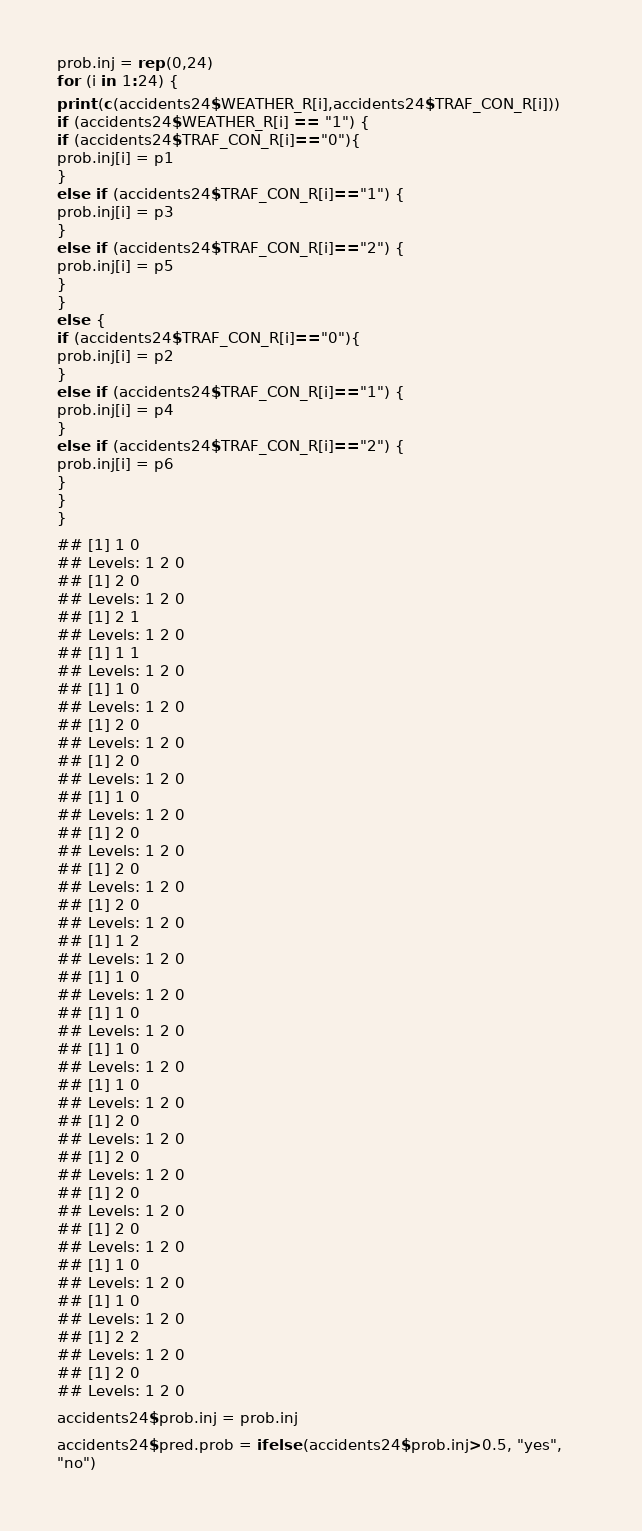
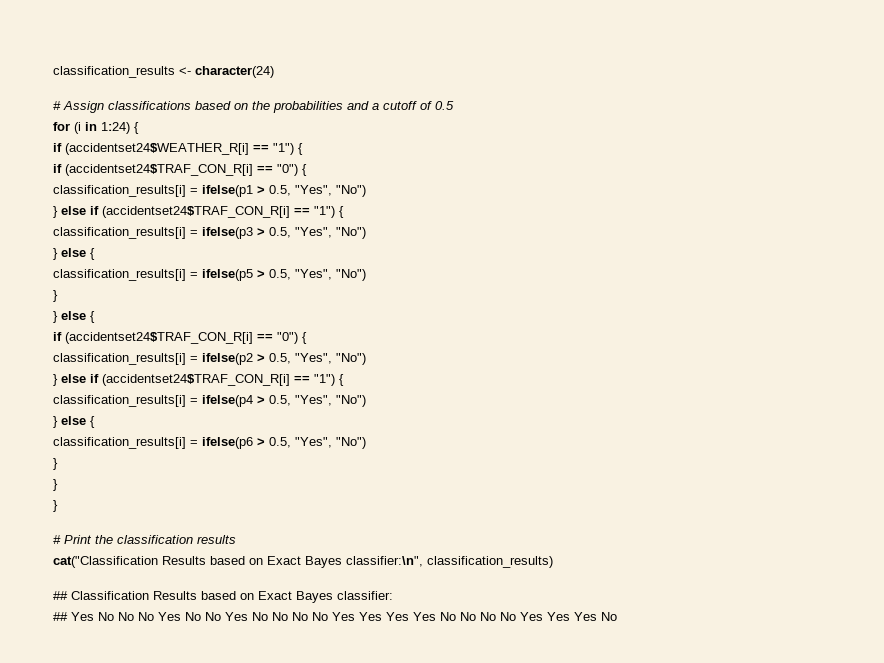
[57,57,213,71] prob.inj = rep(0,24) -> [53,66,274,78] [53,101,454,113] classification_results <- character(24) // # Assign classifications based on the probabilities and a cutoff of 0.5
[57,97,560,113] [57,115,289,131] // print(c(accidents24$WEATHER_R[i],accidents24$TRAF_CON_R[i])) // if (accidents24$WEATHER_R[i] -> [53,143,249,155] // if (accidentset24$WEATHER_R[i]
[74,133,361,149] [57,152,174,166] [57,170,67,184] [57,187,405,203] [57,206,174,220] [57,224,67,238] [57,241,405,257] [57,260,174,274] [57,278,67,292] [57,296,67,310] (accidents24$TRAF_CON_R[i]=="0"){ // prob.inj[i] = p1 // } // else if (accidents24$TRAF_CON_R[i]=="1") { // prob.inj[i] = p3 // } // else if (accidents24$TRAF_CON_R[i]=="2") { // prob.inj[i] = p5 // } // } // -> [65,164,307,176] [53,185,366,197] [53,206,344,218] [53,227,366,239] [53,248,95,260] [53,269,366,281] [53,290,58,302] [53,311,58,323] (accidentset24$TRAF_CON_R[i] == "0") { // classification_results[i] = ifelse(p1 > 0.5, "Yes", "No") // } else if (accidentset24$TRAF_CON_R[i] == "1") { // classification_results[i] = ifelse(p3 > 0.5, "Yes", "No") // } else { // classification_results[i] = ifelse(p5 > 0.5, "Yes", "No") // } // }
[74,331,361,347] [57,350,174,364] [57,368,67,382] [57,385,405,401] [57,404,174,418] [57,422,67,436] [57,439,405,455] [57,458,174,472] [57,476,67,490] [57,494,67,508] [57,512,67,526] [57,539,140,552] [57,557,185,568] [57,575,140,588] [57,593,185,604] [57,611,140,624] [57,629,185,640] [57,647,140,660] [57,665,185,676] [57,683,140,696] [57,701,185,712] [57,719,140,732] [57,737,185,748] [57,755,140,768] [57,773,185,784] [57,791,140,804] [57,809,185,820] [57,827,140,840] [57,845,185,856] [57,863,140,876] [57,881,185,892] [57,899,140,912] [57,917,185,928] [57,935,140,948] [57,953,185,964] [57,971,140,984] [57,989,185,1000] [57,1007,140,1020] [57,1025,185,1036] [57,1043,140,1056] [57,1061,185,1072] [57,1079,140,1092] [57,1097,185,1108] [57,1115,140,1128] [57,1133,185,1144] [57,1151,140,1164] [57,1169,185,1180] [57,1187,140,1200] [57,1205,185,1216] [57,1223,140,1236] [57,1241,185,1252] [57,1259,140,1272] [57,1277,185,1288] [57,1295,140,1308] [57,1313,185,1324] [57,1331,140,1344] [57,1349,185,1360] [57,1367,140,1380] [57,1385,185,1396] [57,1411,298,1426] [57,1438,562,1453] [57,1457,96,1470] (accidents24$TRAF_CON_R[i]=="0"){ // prob.inj[i] = p2 // } // else if (accidents24$TRAF_CON_R[i]=="1") { // prob.inj[i] = p4 // } // else if (accidents24$TRAF_CON_R[i]=="2") { // prob.inj[i] = p6 // } // } // } // ## [1] 1 0 // ## Levels: 1 2 0 // ## [1] 2 0 // ## Levels: 1 2 0 // ## [1] 2 1 // ## Levels: 1 2 0 // ## [1] 1 1 // ## Levels: 1 2 0 // ## [1] 1 0 // ## Levels: 1 2 0 // ## [1] 2 0 // ## Levels: 1 2 0 // ## [1] 2 0 // ## Levels: 1 2 0 // ## [1] 1 0 // ## Levels: 1 2 0 // ## [1] 2 0 // ## Levels: 1 2 0 // ## [1] 2 0 // ## Levels: 1 2 0 // ## [1] 2 0 // ## Levels: 1 2 0 // ## [1] 1 2 // ## Levels: 1 2 0 // ## [1] 1 0 // ## Levels: 1 2 0 // ## [1] 1 0 // ## Levels: 1 2 0 // ## [1] 1 0 // ## Levels: 1 2 0 // ## [1] 1 0 // ## Levels: 1 2 0 // ## [1] 2 0 // ## Levels: 1 2 0 // ## [1] 2 0 // ## Levels: 1 2 0 // ## [1] 2 0 // ## Levels: 1 2 0 // ## [1] 2 0 // ## Levels: 1 2 0 // ## [1] 1 0 // ## Levels: 1 2 0 // ## [1] 1 0 // ## Levels: 1 2 0 // ## [1] 2 2 // ## Levels: 1 2 0 // ## [1] 2 0 // ## Levels: 1 2 0 // accidents24$prob.inj = prob.inj // accidents24$pred.prob = ifelse(accidents24$prob.inj>0.5, "yes", "no") -> [65,332,307,344] [53,353,366,365] [53,374,344,386] [53,395,366,407] [53,416,95,428] [53,437,366,449] [53,458,58,470] [53,479,58,491] [53,500,58,512] [53,535,236,544] [53,556,553,568] [53,591,393,603] [53,612,617,621] (accidentset24$TRAF_CON_R[i] == "0") { // classification_results[i] = ifelse(p2 > 0.5, "Yes", "No") // } else if (accidentset24$TRAF_CON_R[i] == "1") { // classification_results[i] = ifelse(p4 > 0.5, "Yes", "No") // } else { // classification_results[i] = ifelse(p6 > 0.5, "Yes", "No") // } // } // } // # Print the classification results // cat("Classification Results based on Exact Bayes classifier:\n", classification_results) // ## Classification Results based on Exact Bayes classifier: // ## Yes No No No Yes No No Yes No No No No Yes Yes Yes Yes No No No No Yes Yes Yes No

